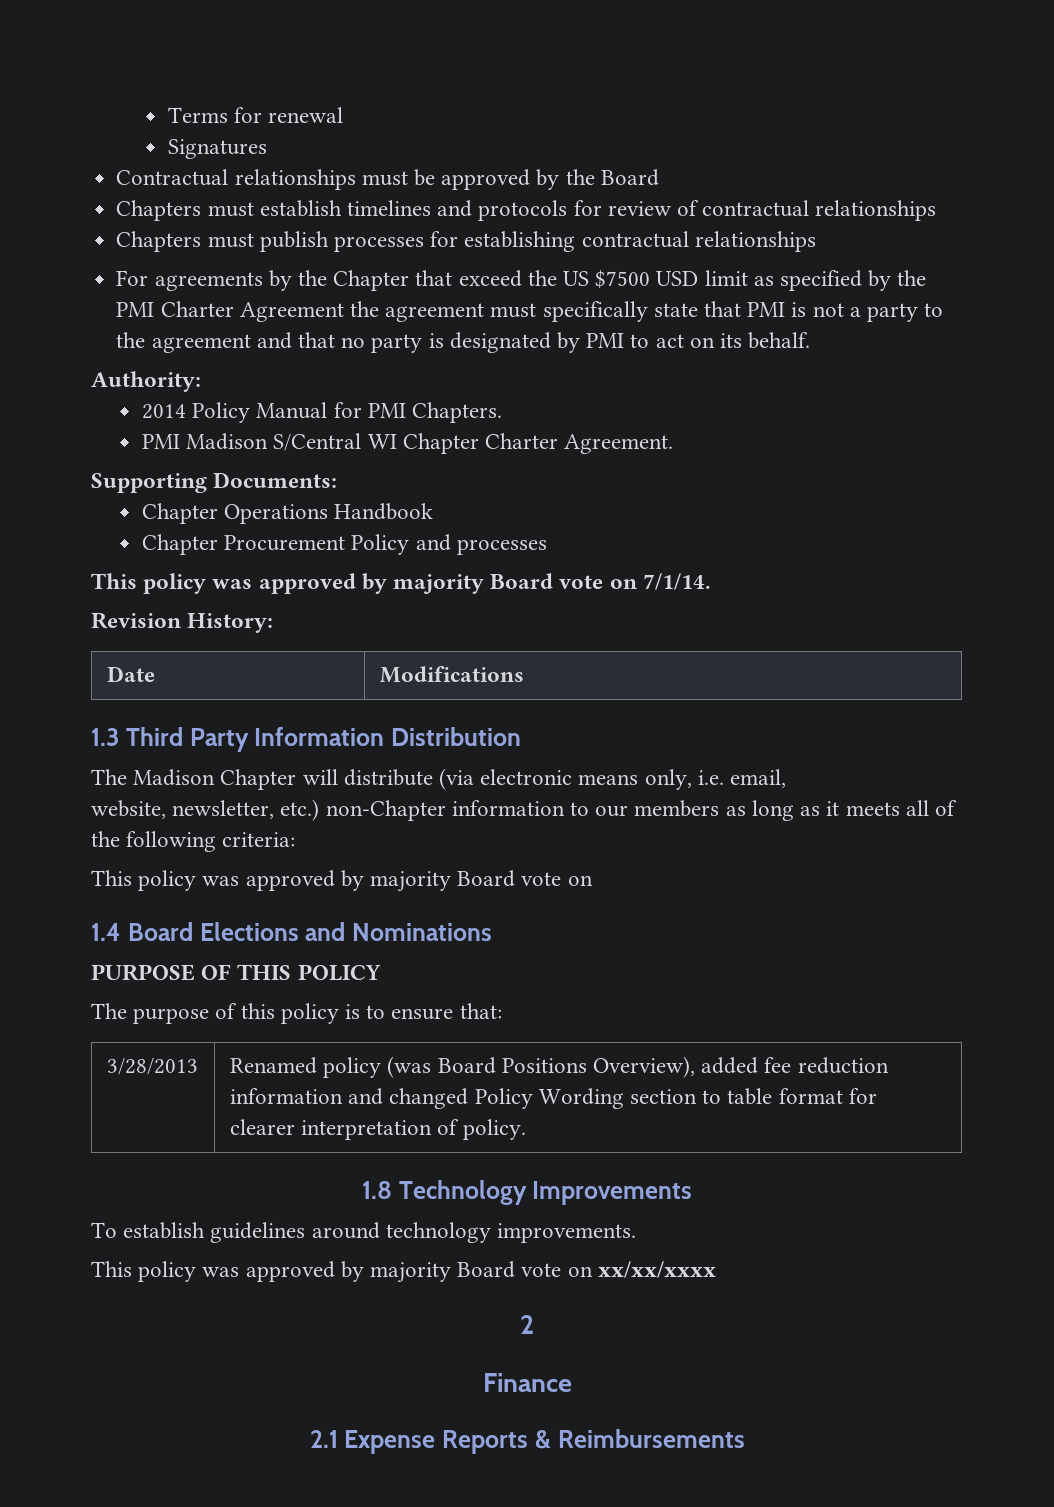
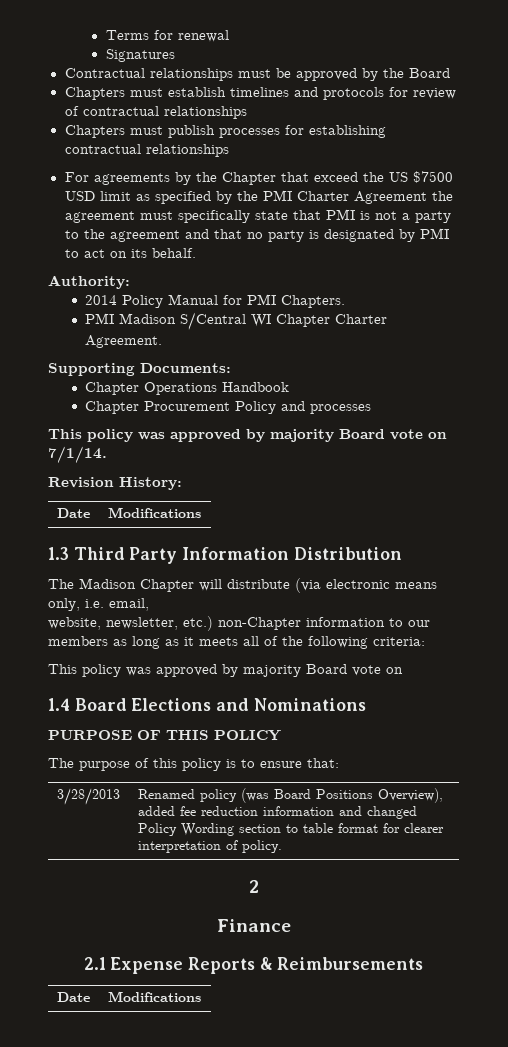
[361,1180,693,1205] [91,1222,637,1243] [91,1261,716,1283] // 1.8 Technology Improvements // To establish guidelines around technology improvements. // This policy was approved by majority Board vote on xx/xx/xxxx -> (282, 846) none
(745, 1438) none -> [56,992,90,1002] [107,991,201,1002] // Date | Modifications

